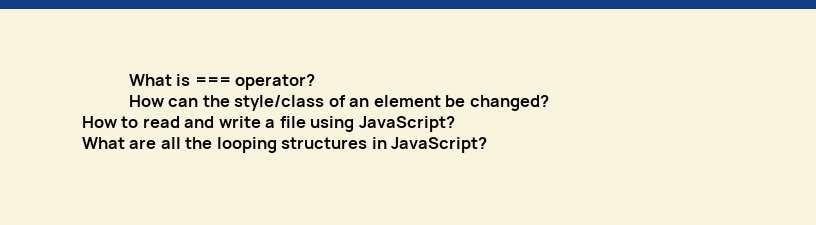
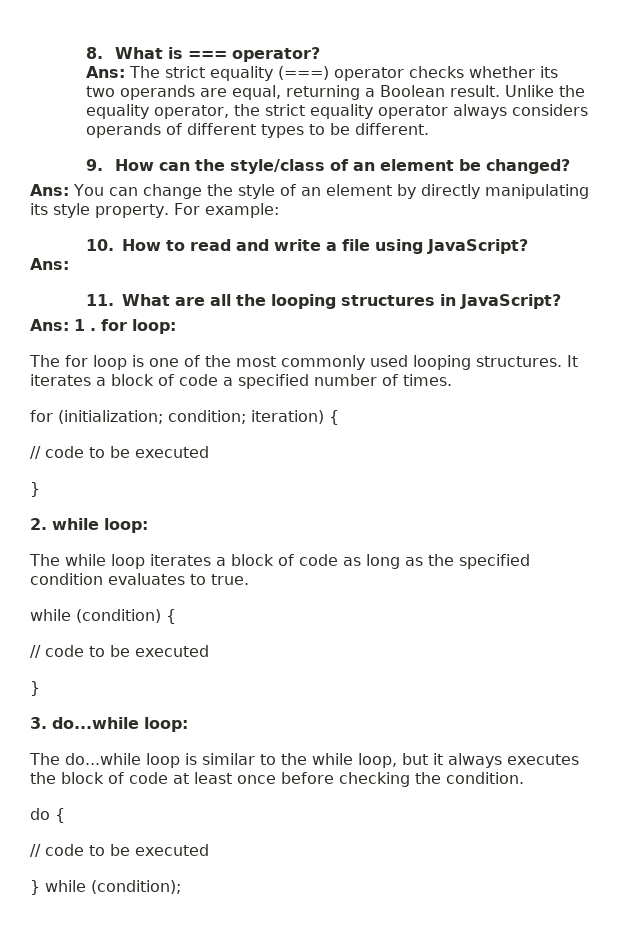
(128, 80) none -> [86,47,104,59] 8.
(316, 82) none -> [86,66,559,81] [86,85,586,100] [86,104,589,119] [86,123,430,138] [86,159,104,171] Ans: The strict equality (===) operator checks whether its two operands are equal, returning a Boolean result. Unlike the equality operator, the strict equality operator always considers operands of different types to be different. // 9.
(549, 103) none -> [30,184,589,199] [30,203,279,218] [86,239,115,251] Ans: You can change the style of an element by directly manipulating its style property. For example: // 10.
(455, 124) none -> [30,258,69,270] [86,294,115,306] Ans: // 11.
(488, 145) none -> [30,319,176,334] [29,355,578,370] [30,374,452,389] [30,410,339,425] [30,446,209,459] [30,482,40,497] [30,518,148,533] [29,554,530,569] [30,573,249,585] [30,609,176,624] [30,645,209,658] [30,681,40,696] [30,717,188,732] [29,753,579,768] [30,772,524,787] [30,808,65,823] [30,844,209,857] [30,880,181,895] // Ans: 1 . for loop: // The for loop is one of the most commonly used looping structures. It iterates a block of code a specified number of times. // for (initialization; condition; iteration) { // // code to be executed // } // 2. while loop: // The while loop iterates a block of code as long as the specified condition evaluates to true. // while (condition) { // // code to be executed // } // 3. do...while loop: // The do...while loop is similar to the while loop, but it always executes the block of code at least once before checking the condition. // do { // // code to be executed // } while (condition);

